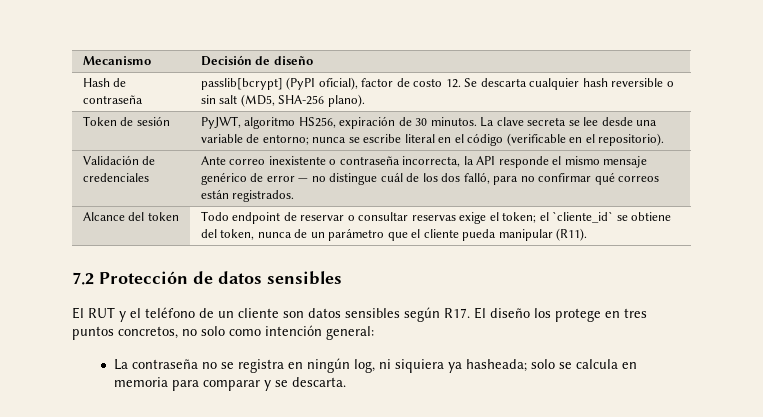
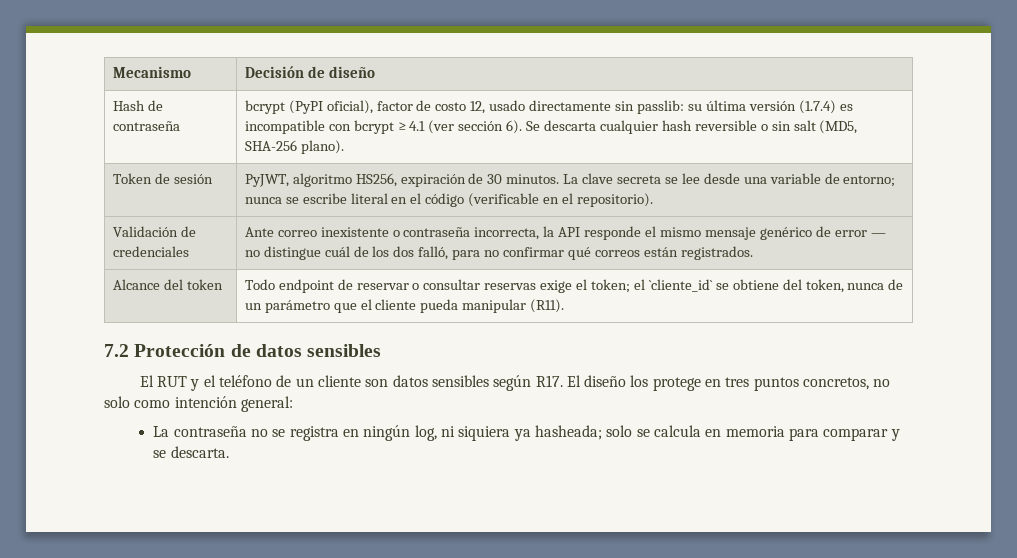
[200,78,283,90] passlib[bcrypt] -> [244,100,285,114] bcrypt
[445,79,461,88] 12. -> [470,100,853,114] [244,120,523,134] 12, usado directamente sin passlib: su última versión (1.7.4) es incompatible con bcrypt ≥ 4.1 (ver sección 6).

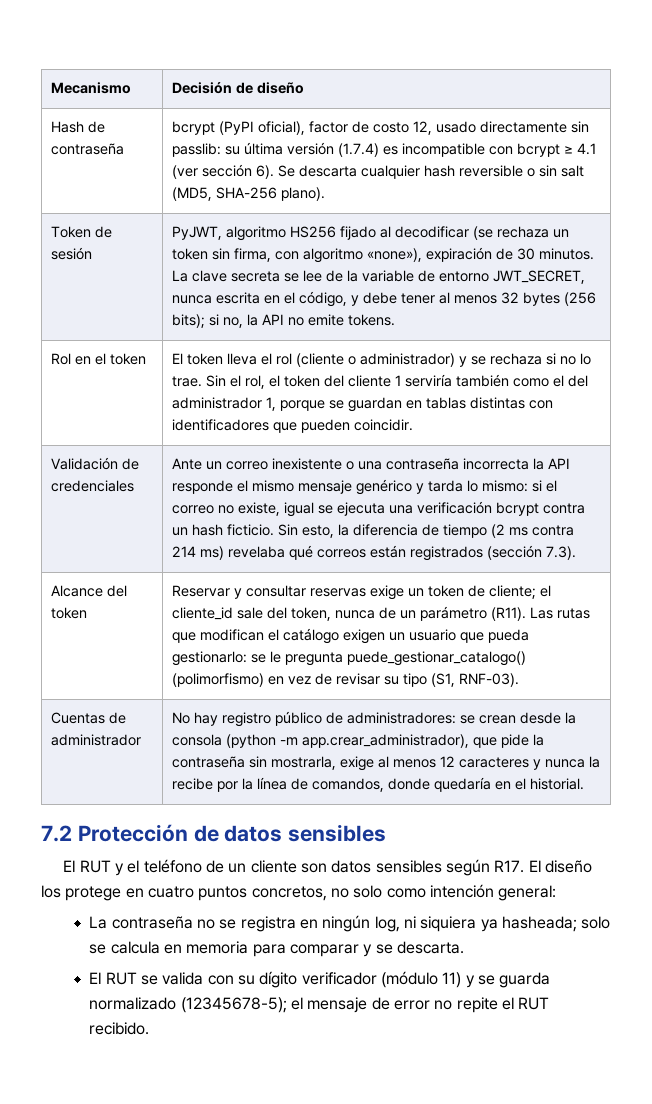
[355,173,397,187] HS256, -> [290,226,570,240] [172,248,423,263] HS256 fijado al decodificar (se rechaza un token sin firma, con algoritmo «none»),
[703,173,896,187] [244,193,653,207] desde una variable de entorno; nunca se escribe literal en el código (verificable en el repositorio). -> [326,270,586,284] [172,291,597,307] [172,314,396,328] [51,353,147,365] [172,353,592,367] [172,374,589,389] [172,397,554,412] [172,419,414,433] de la variable de entorno JWT_SECRET, nunca escrita en el código, y debe tener al menos 32 bytes (256 bits); si no, la API no emite tokens. // Rol en el token | El token lleva el rol (cliente o administrador) y se rechaza si no lo trae. Sin el rol, el token del cliente 1 serviría también como el del administrador 1, porque se guardan en tablas distintas con identificadores que pueden coincidir.
(274, 232) none -> [206,461,223,470] un
[403,227,540,240] contraseña incorrecta, -> [358,458,530,470] una contraseña incorrecta
[815,226,886,237] [244,246,753,260] [112,279,223,290] [244,279,779,293] de error — no distingue cuál de los dos falló, para no confirmar qué correos están registrados. // Alcance del token | Todo endpoint de reservar o consultar reservas exige el token; el `cliente_id` se obtiene -> [416,480,558,494] [172,501,586,517] [172,524,575,538] [172,545,577,561] [51,585,128,597] [51,607,88,619] [172,585,552,600] [172,607,264,620] y tarda lo mismo: si el correo no existe, igual se ejecuta una verificación bcrypt contra un hash ficticio. Sin esto, la diferencia de tiempo (2 ms contra 214 ms) revelaba qué correos están registrados (sección 7.3). // Alcance del token | Reservar y consultar reservas exige un token de cliente; el cliente_id sale
[333,299,565,313] que el cliente pueda manipular (R11). -> [491,607,591,621] [172,628,530,644] [172,651,527,666] [172,673,520,687] [51,712,127,724] [51,734,142,746] [172,711,577,727] [172,734,545,748] [172,756,601,771] [172,777,585,792] (R11). Las rutas que modifican el catálogo exigen un usuario que pueda gestionarlo: se le pregunta puede_gestionar_catalogo() (polimorfismo) en vez de revisar su tipo (S1, RNF-03). // Cuentas de administrador | No hay registro público de administradores: se crean desde la consola (python -m app.crear_administrador), que pide la contraseña sin mostrarla, exige al menos 12 caracteres y nunca la recibe por la línea de comandos, donde quedaría en el historial.
[725,377,750,387] tres -> [147,886,194,898] cuatro
(229, 452) none -> [89,971,551,988] [89,997,550,1013] [89,1022,150,1035] // El RUT se valida con su dígito verificador (módulo 11) y se guarda normalizado (12345678-5); el mensaje de error no repite el RUT recibido.

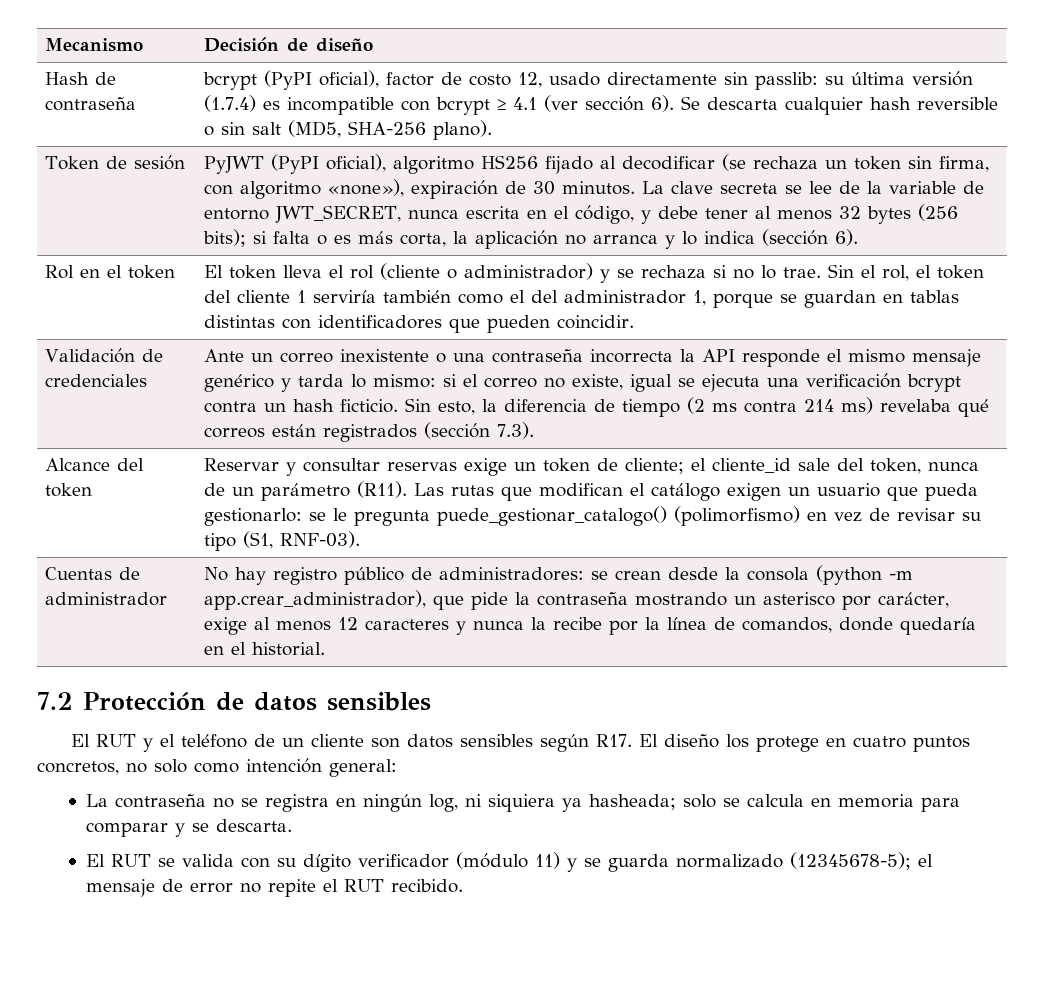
[172,226,223,240] PyJWT, -> [204,154,387,174] PyJWT (PyPI oficial),
[223,314,396,328] no, la API no emite tokens. -> [273,229,859,249] falta o es más corta, la aplicación no arranca y lo indica (sección 6).
[249,756,337,770] sin mostrarla, -> [635,592,950,610] mostrando un asterisco por carácter,

